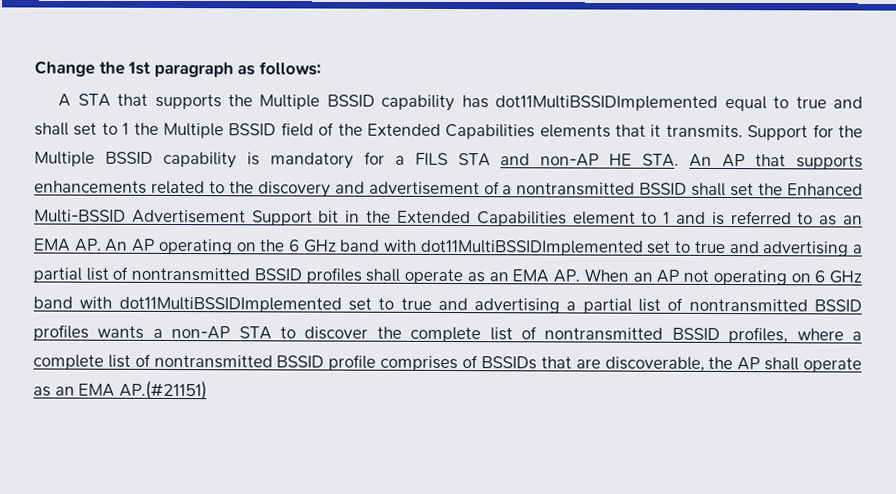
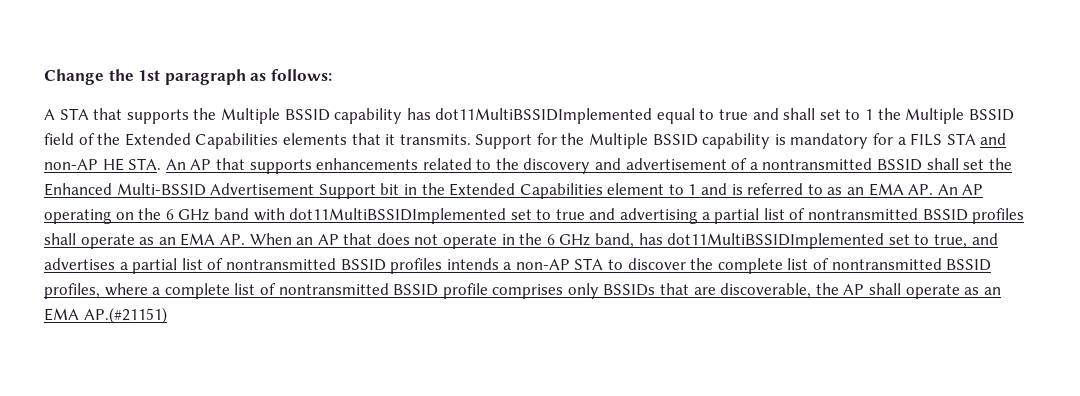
[683,269,862,286] [33,296,862,314] [33,324,145,341] not operating on 6 GHz band with dot11MultiBSSIDImplemented set to true and advertising a partial list of nontransmitted BSSID profiles wants -> [343,233,998,249] [44,258,499,274] that does not operate in the 6 GHz band, has dot11MultiBSSIDImplemented set to true, and advertises a partial list of nontransmitted BSSID profiles intends
[462,355,479,369] of -> [567,283,599,299] only

